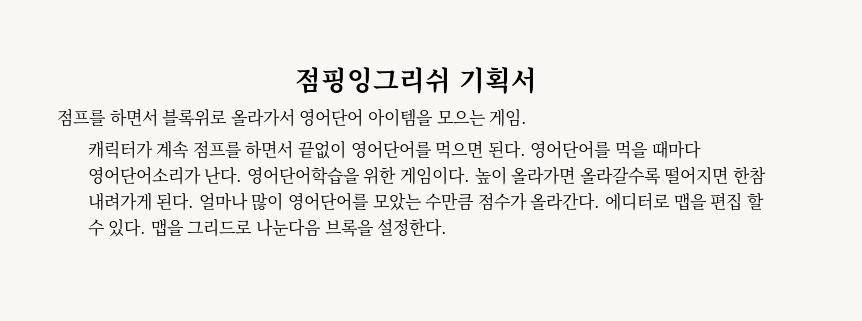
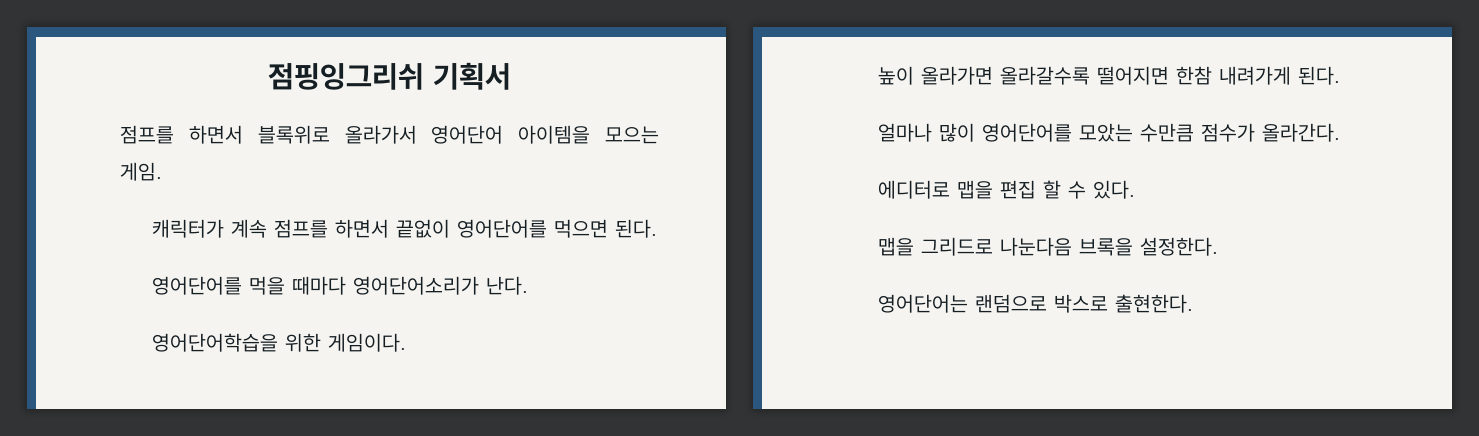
(526, 150) none -> (657, 228) //
(243, 175) none -> (528, 285) //
(471, 175) none -> (406, 342) //
(195, 202) none -> (1340, 75) //
(601, 201) none -> (1340, 132) //
(147, 228) none -> (1135, 189) //
(448, 227) none -> [877,294,1193,313] // 영어단어는 랜덤으로 박스로 출현한다.

